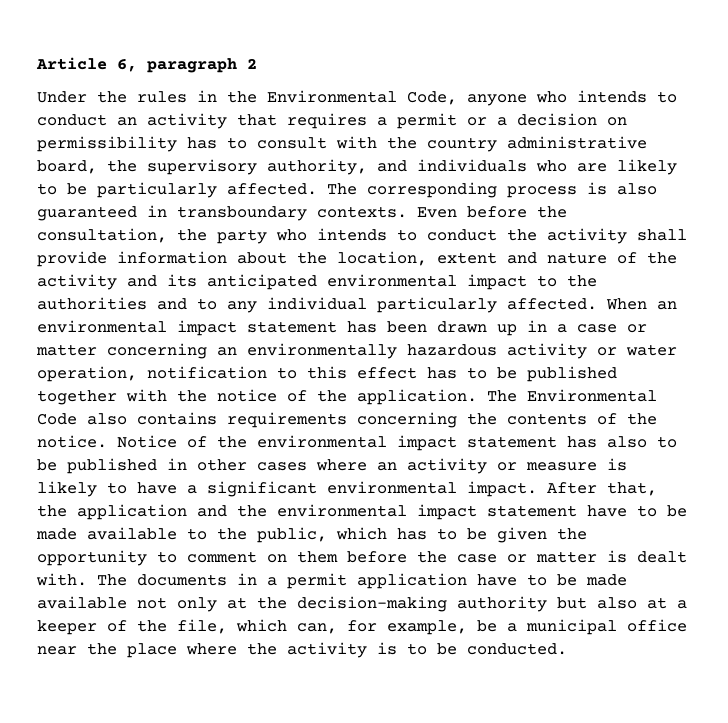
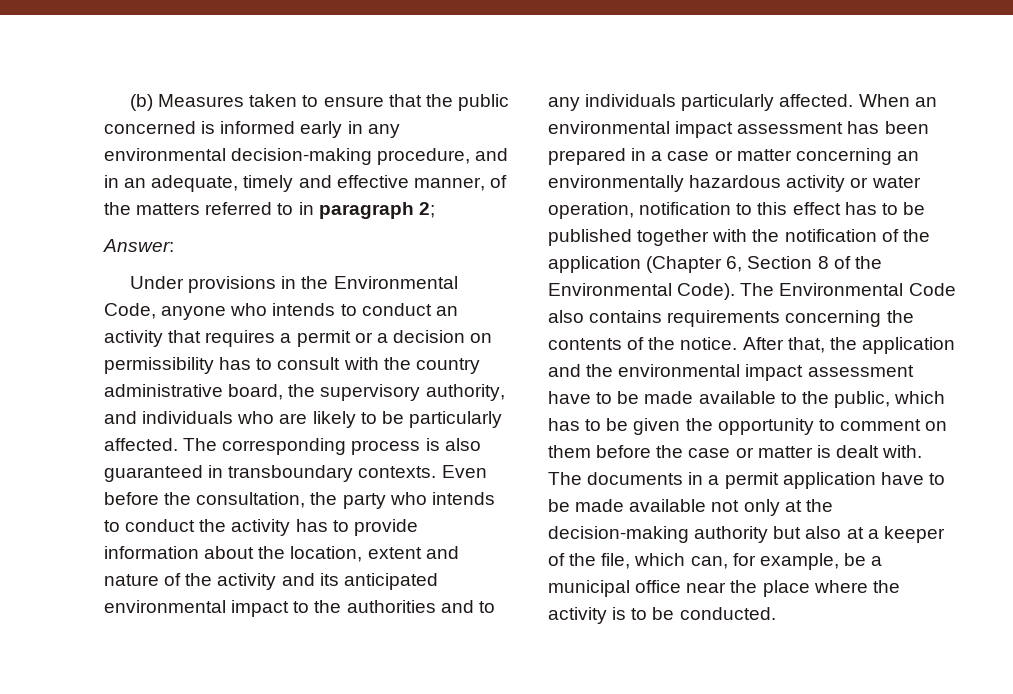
[36,57,257,73] Article 6, paragraph 2 -> [130,94,509,111] [104,121,400,138] [104,148,509,165] [104,175,507,192] [104,202,435,219] [103,239,174,252] (b) Measures taken to ensure that the public concerned is informed early in any environmental decision-making procedure, and in an adequate, timely and effective manner, of the matters referred to in paragraph 2; // Answer:
[97,91,187,103] the rules -> [188,276,277,293] provisions
[637,229,687,241] shall -> [295,519,349,532] has to
[267,297,367,310] individual -> [585,94,677,107] individuals
[247,321,337,333] statement -> [737,122,844,134] assessment
[437,321,517,336] drawn up -> [548,148,626,165] prepared
[217,389,477,405] notice of the application. -> [784,229,930,242] [548,256,882,273] [548,283,736,300] notification of the application (Chapter 6, Section 8 of the Environmental Code).
[117,435,677,451] [37,458,627,474] [37,481,537,497] Notice of the environmental impact statement has also to be published in other cases where an activity or measure is likely to have a significant environmental impact. -> (738, 343) none
[487,505,577,517] statement -> [807,365,914,377] assessment

